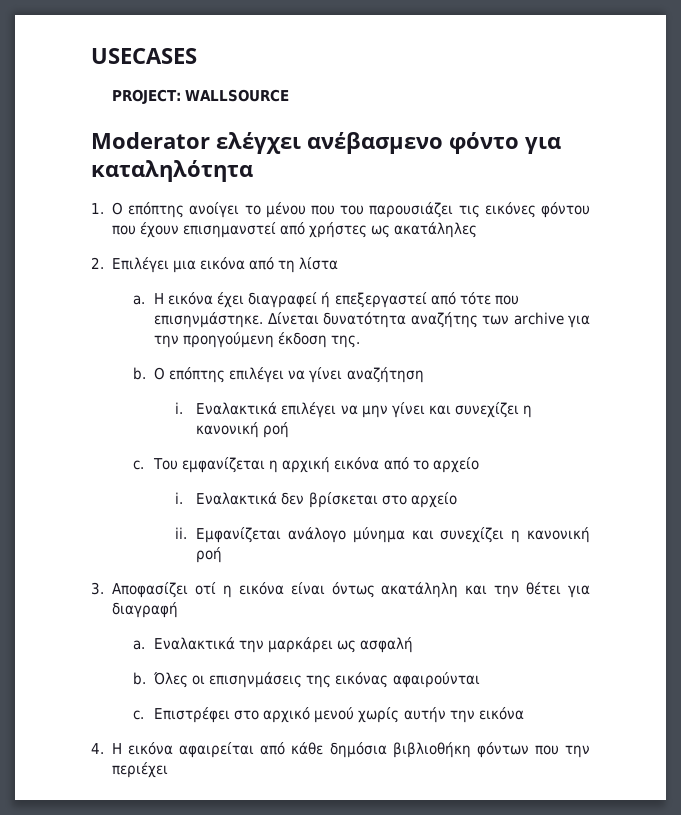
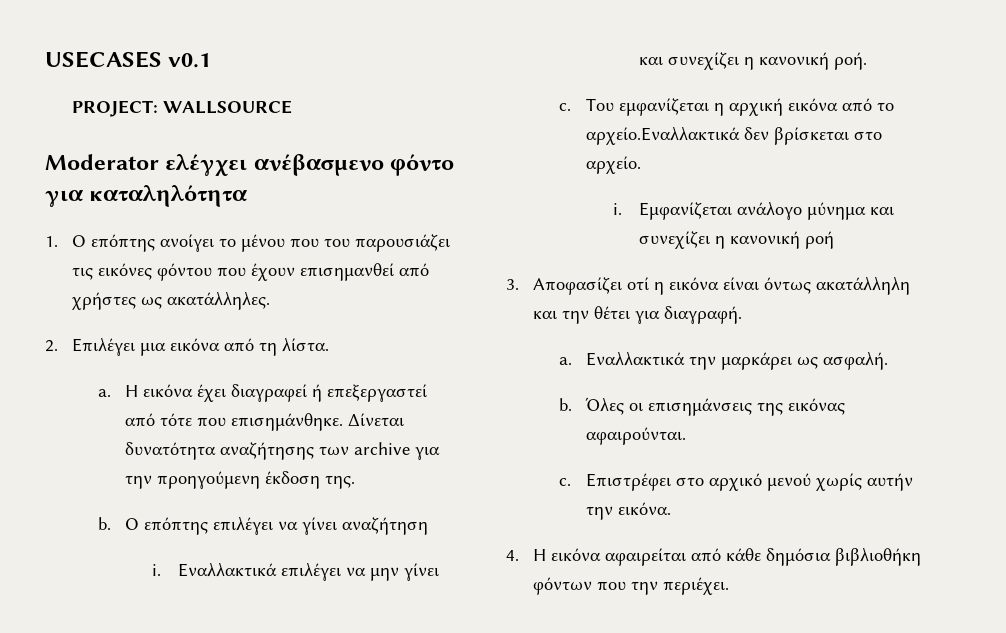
(197, 56) none -> [168,53,212,68] v0.1
[183,222,277,238] επισημανστεί -> [299,263,395,281] επισημανθεί
[394,222,478,238] ακατάληλες -> [166,291,270,310] ακατάλληλες.
[299,257,339,270] λίστα -> [281,337,329,352] λίστα.
[154,312,264,328] επισηνμάστηκε. -> [231,413,344,431] επισημάνθηκε.
[410,312,478,328] αναζήτης -> [220,442,315,460] αναζήτησης
[196,402,278,415] Εναλακτικά -> [178,562,278,577] Εναλλακτικά
[263,422,290,438] ροή -> [834,52,868,70] ροή.
[432,457,479,473] [175,492,278,505] αρχείο // i. Εναλακτικά -> [586,126,741,145] αρχείο.Εναλλακτικά
[410,492,457,508] [175,527,188,539] αρχείο // ii. -> [586,156,642,174] [612,203,622,215] αρχείο. // i.
[381,582,459,598] ακατάληλη -> [815,276,910,295] ακατάλληλη
[112,602,179,618] [133,637,236,650] διαγραφή // a. Εναλακτικά -> [663,306,742,324] [559,351,686,366] διαγραφή. // a. Εναλλακτικά
[360,637,414,653] ασφαλή -> [823,351,889,370] ασφαλή.
[209,672,303,688] επισηνμάσεις -> [648,398,753,416] επισημάνσεις
[392,672,480,688] αφαιρούνται -> [586,427,687,445] αφαιρούνται.
[478,707,524,720] εικόνα -> [618,502,672,515] εικόνα.
[112,762,169,778] περιέχει -> [662,577,729,595] περιέχει.

